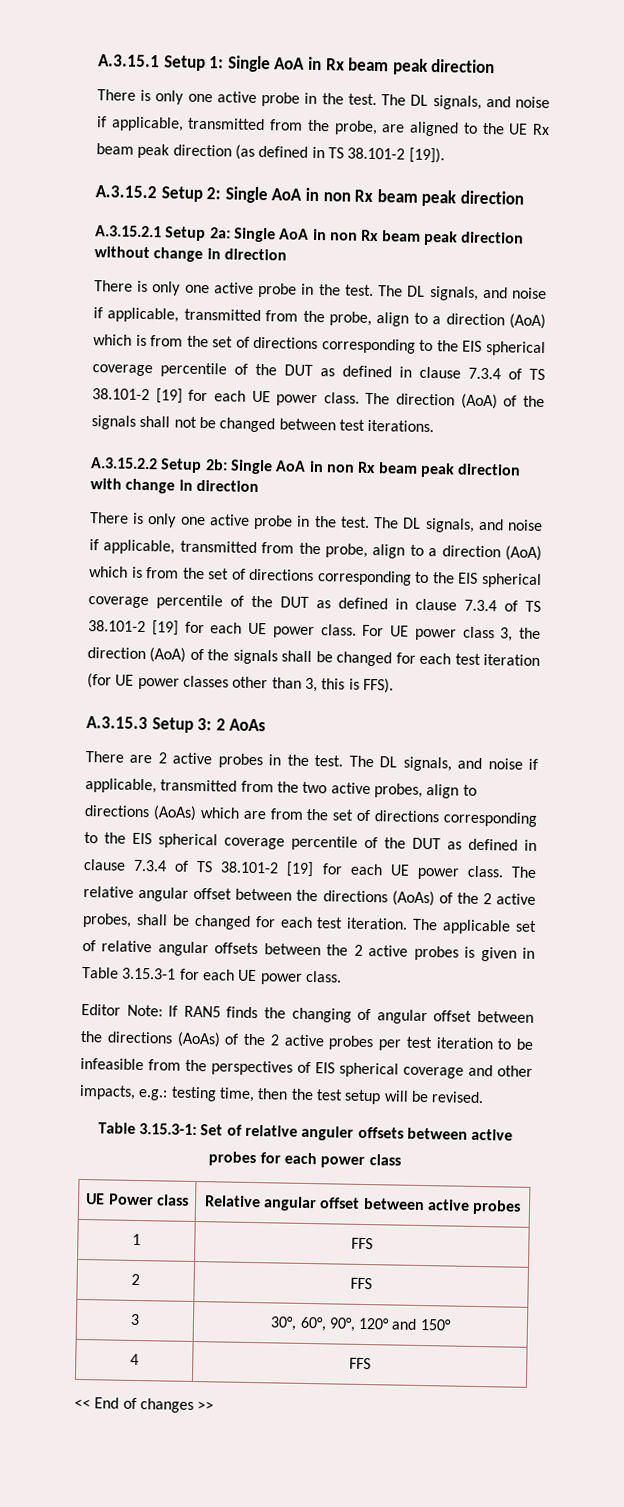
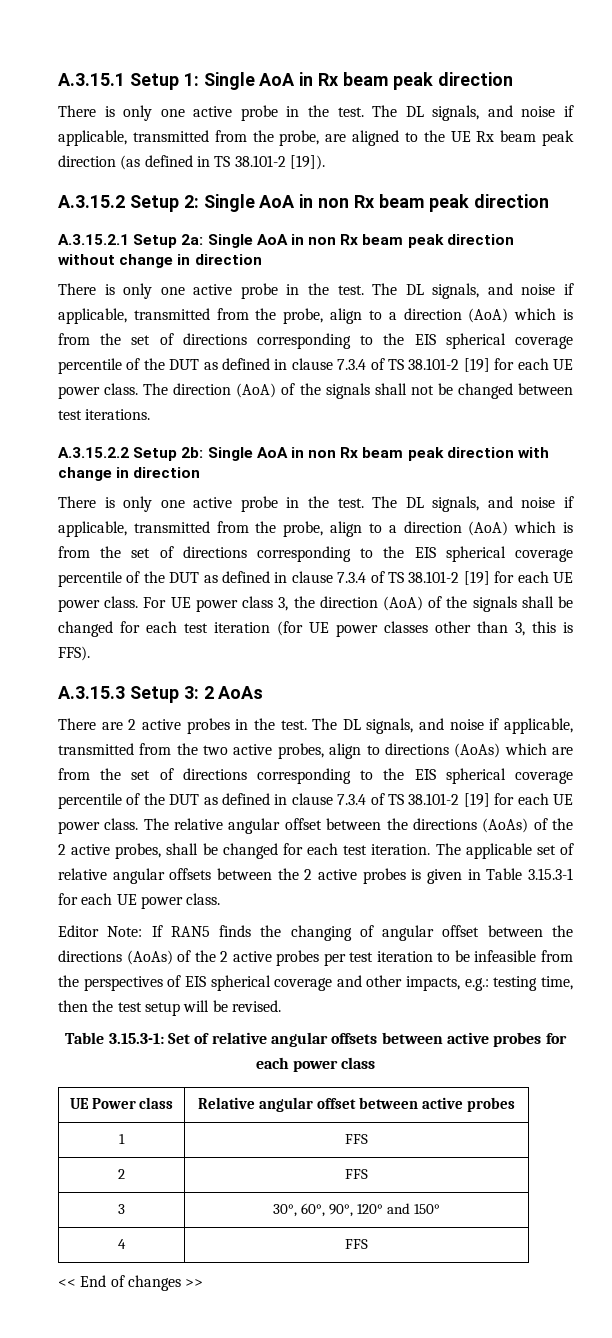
[301,1125,355,1141] anguler -> [271,1032,328,1047] angular

